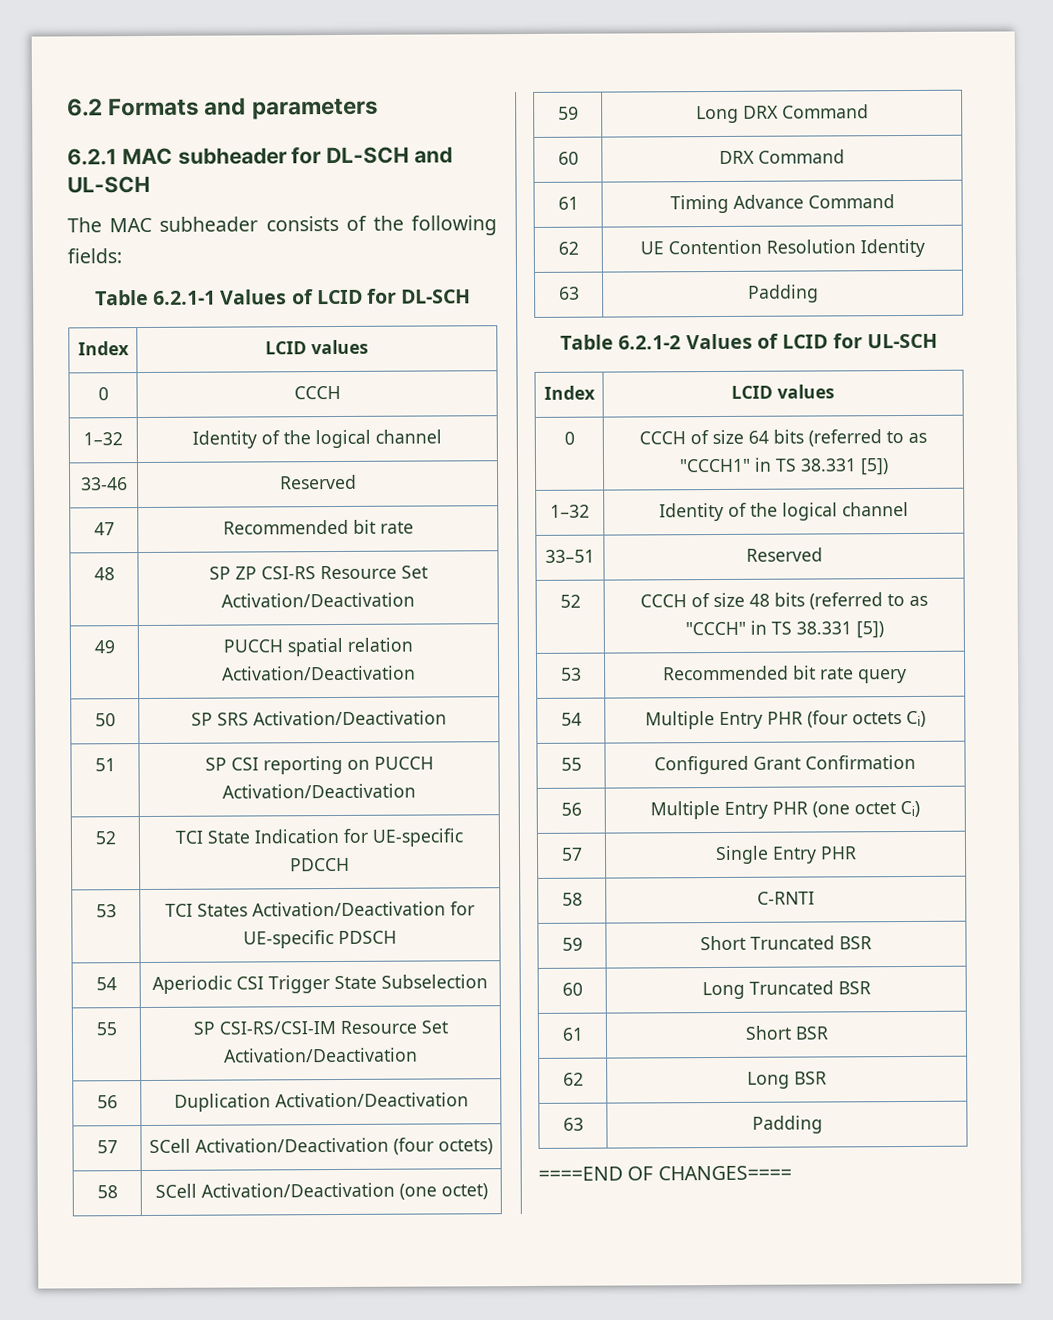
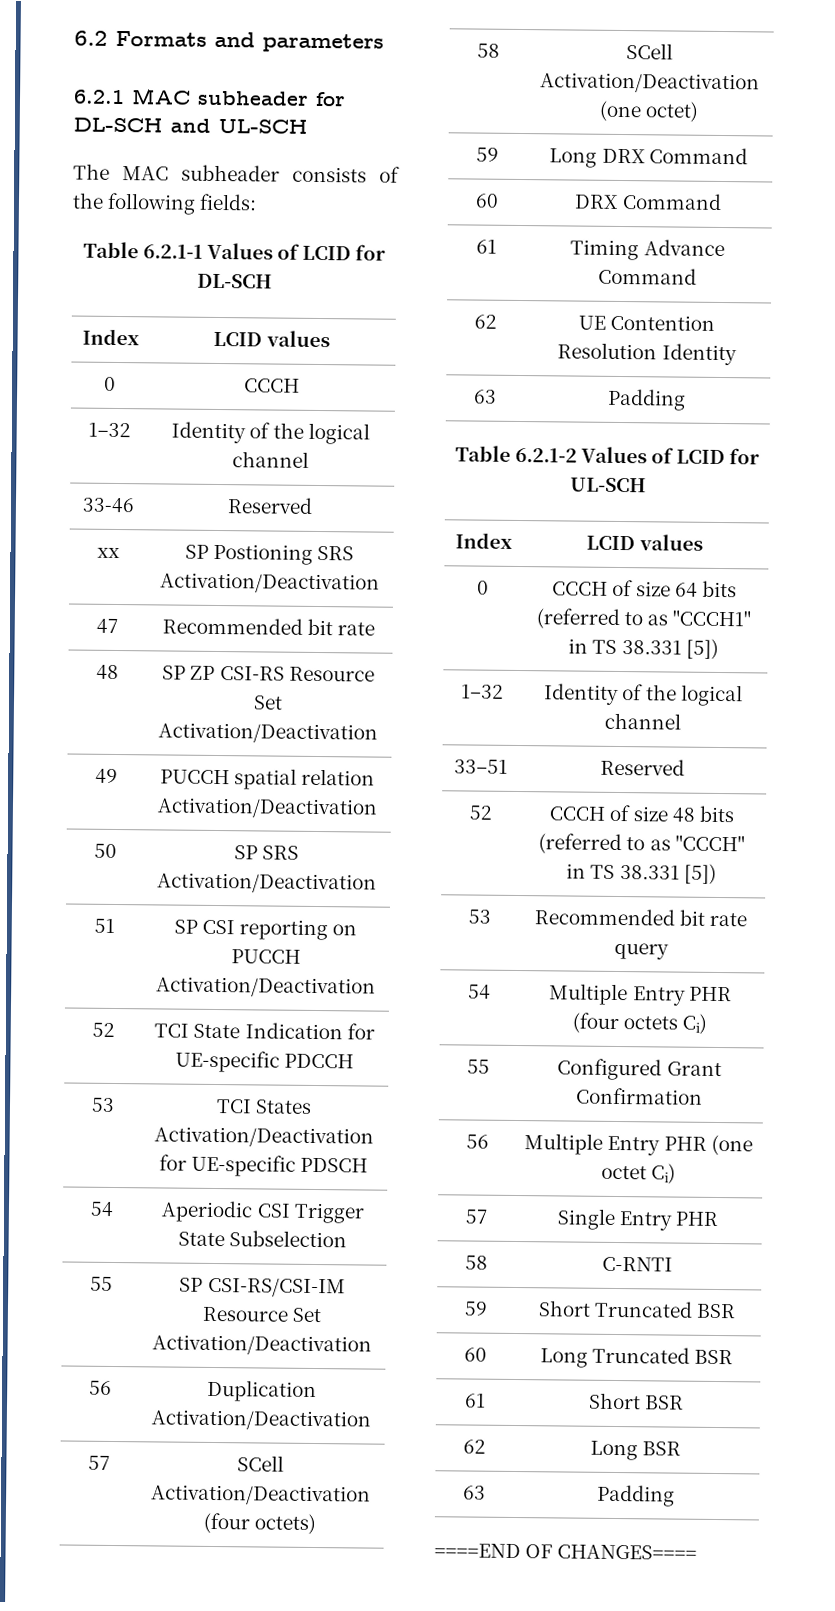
(357, 482) none -> [96,547,120,559] [184,543,355,565] [159,572,380,594] // xx | SP Postioning SRS Activation/Deactivation

